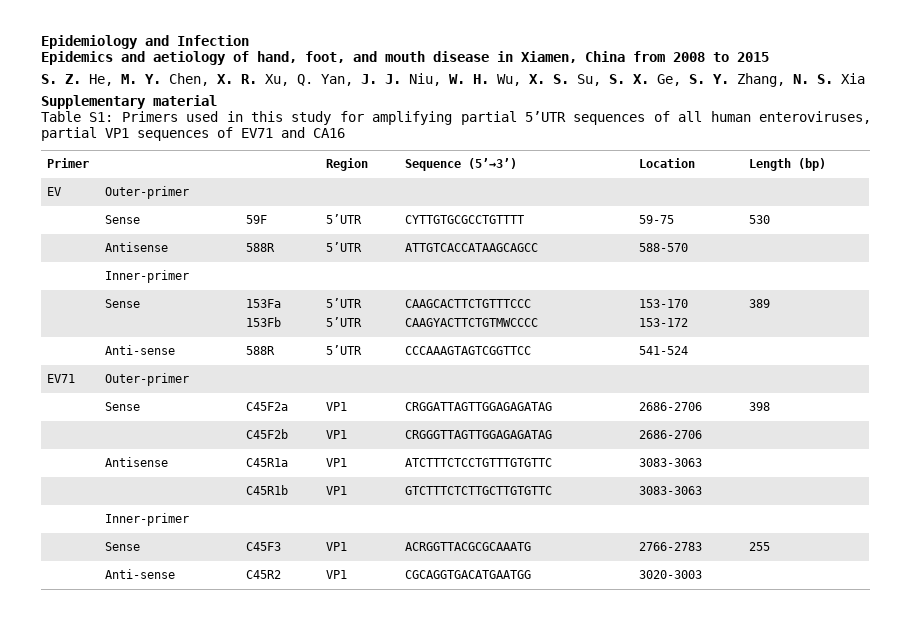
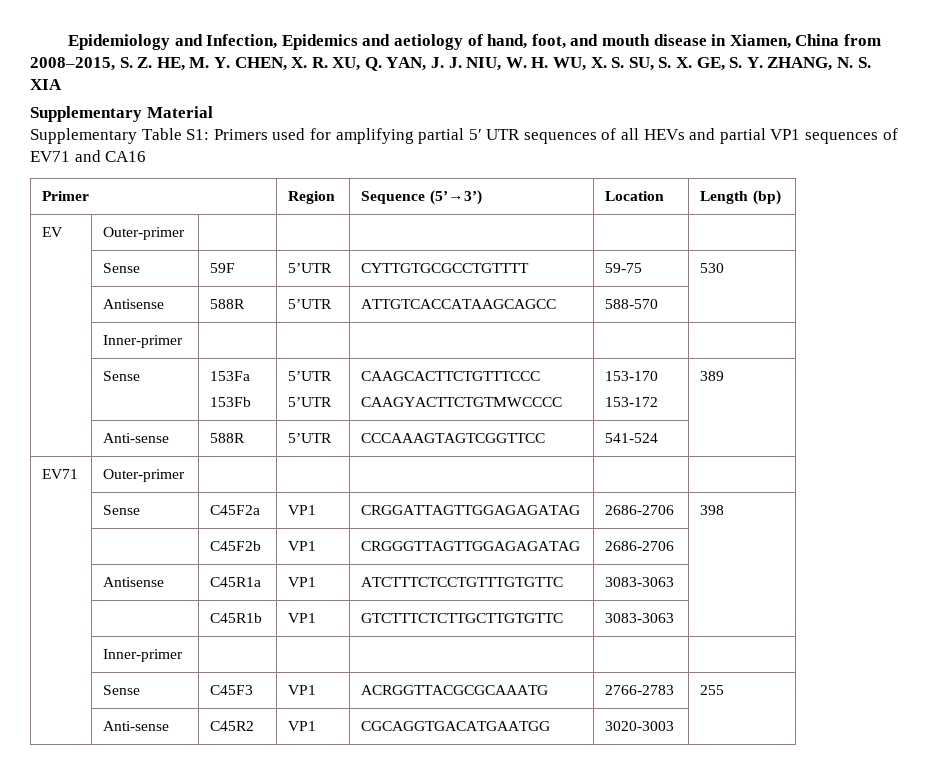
[177,35,249,46] Infection // -> [206,34,278,49] Infection,
[673,52,769,62] 2008 to 2015 // -> [30,57,115,71] 2008–2015,
[89,74,113,86] He, -> [156,57,185,71] HE,
[169,73,209,86] Chen, -> [234,57,287,71] CHEN,
[265,74,353,86] Xu, Q. Yan, -> [332,57,427,71] XU, Q. YAN,
[409,73,441,86] Niu, -> [466,57,502,71] NIU,
[497,74,521,86] Wu, -> [553,57,587,71] WU,
[577,74,601,86] Su, -> [628,57,654,71] SU,
[657,74,681,86] Ge, -> [696,57,725,71] GE,
[737,73,785,87] Zhang, -> [767,57,833,71] ZHANG,
[841,73,865,84] [41,95,217,109] Xia // Supplementary material // -> [30,79,62,90] [30,106,213,122] [30,128,137,144] XIA // Supplementary Material // Supplementary
[226,111,332,125] in this study -> (306, 134) none
[525,111,566,122] 5’UTR -> [468,129,521,140] 5′ UTR
[710,111,871,124] human enteroviruses, -> [643,128,716,140] HEVs and

